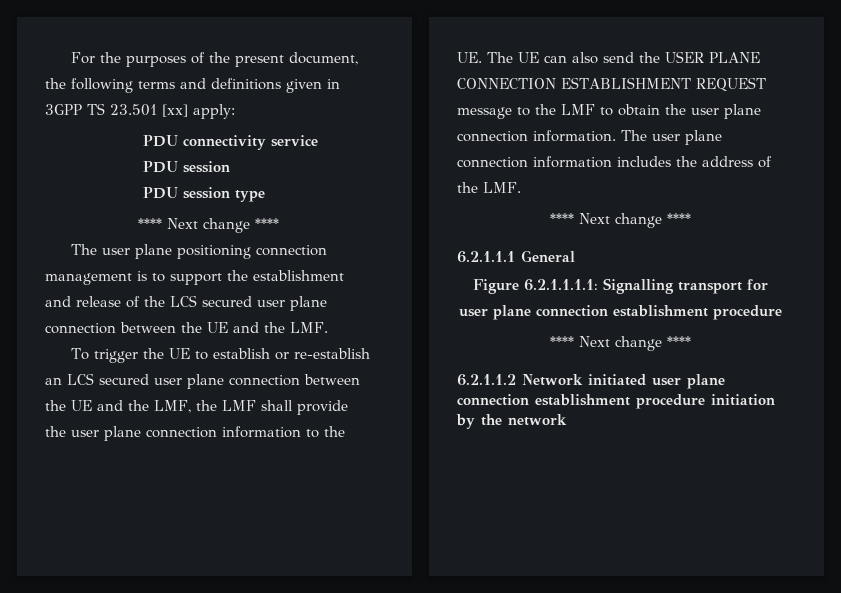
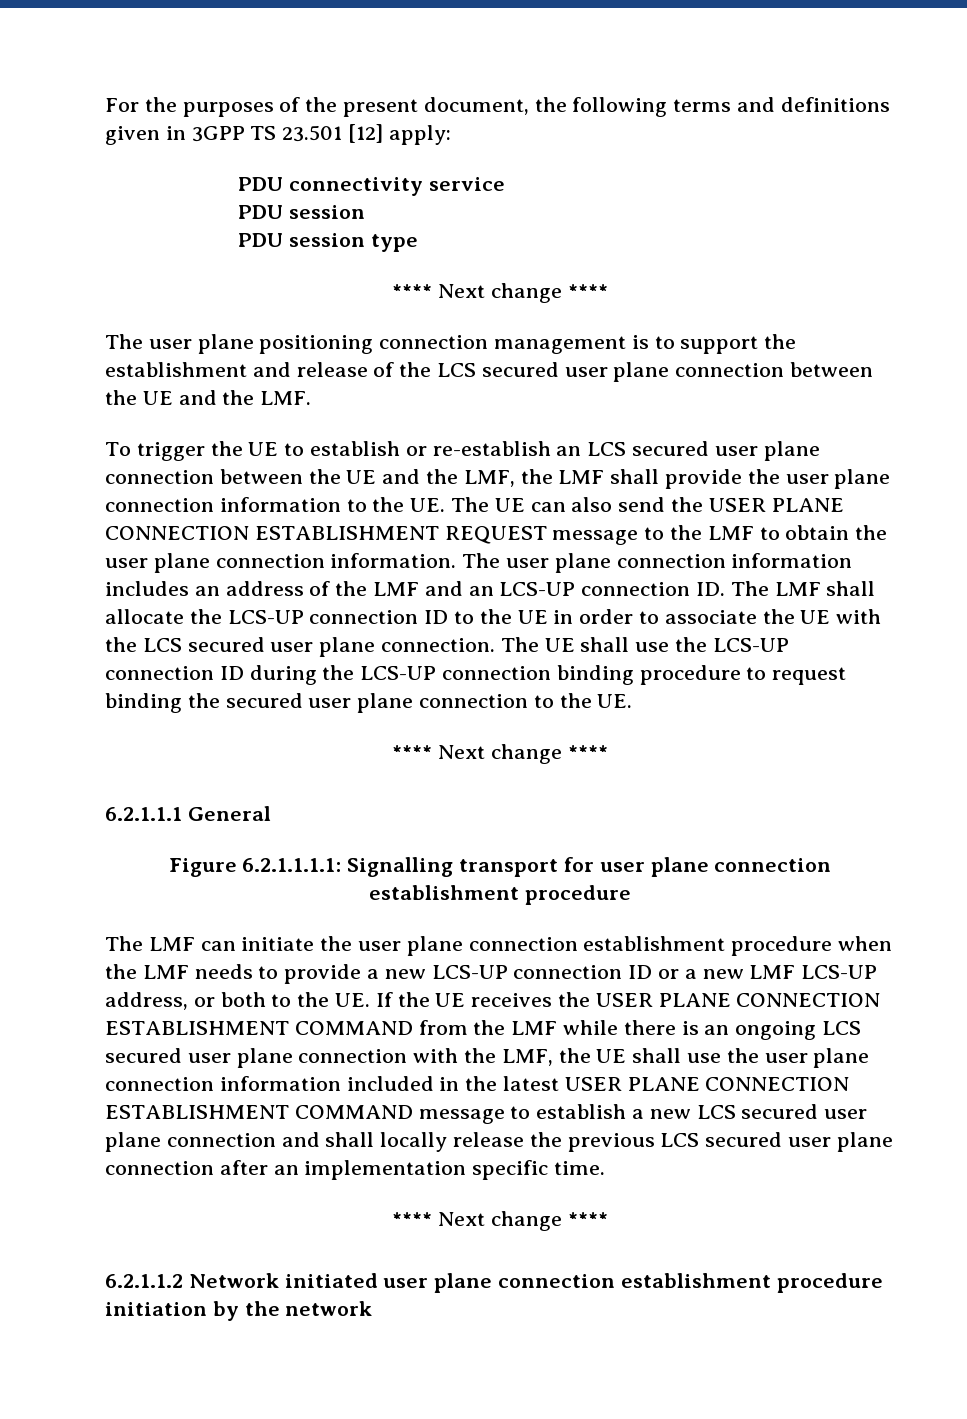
[162,104,188,117] [xx] -> [348,124,384,143] [12]
[676,156,697,167] the -> [194,586,220,596] an
[483,182,521,193] LMF. -> [373,581,876,596] [105,609,882,624] [105,637,789,657] [105,665,847,685] [105,693,633,713] LMF and an LCS-UP connection ID. The LMF shall allocate the LCS-UP connection ID to the UE in order to associate the UE with the LCS secured user plane connection. The UE shall use the LCS-UP connection ID during the LCS-UP connection binding procedure to request binding the secured user plane connection to the UE.
(782, 312) none -> [105,936,893,956] [105,964,878,984] [105,992,881,1010] [105,1020,862,1040] [105,1048,870,1068] [105,1076,850,1091] [105,1104,868,1124] [105,1132,893,1152] [105,1160,606,1180] // The LMF can initiate the user plane connection establishment procedure when the LMF needs to provide a new LCS-UP connection ID or a new LMF LCS-UP address, or both to the UE. If the UE receives the USER PLANE CONNECTION ESTABLISHMENT COMMAND from the LMF while there is an ongoing LCS secured user plane connection with the LMF, the UE shall use the user plane connection information included in the latest USER PLANE CONNECTION ESTABLISHMENT COMMAND message to establish a new LCS secured user plane connection and shall locally release the previous LCS secured user plane connection after an implementation specific time.

